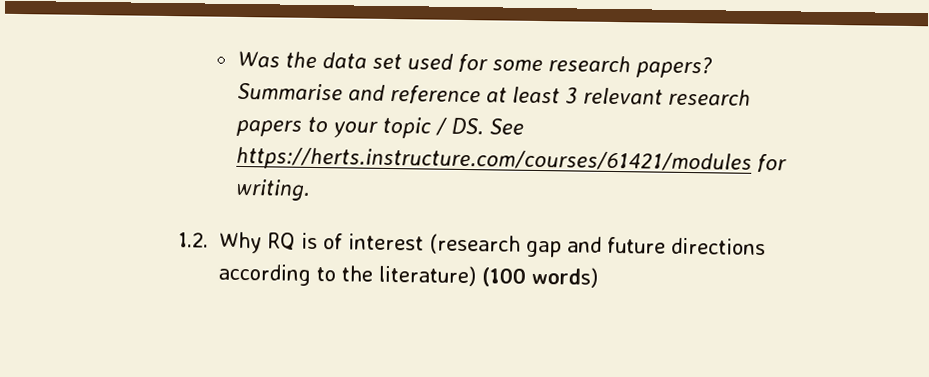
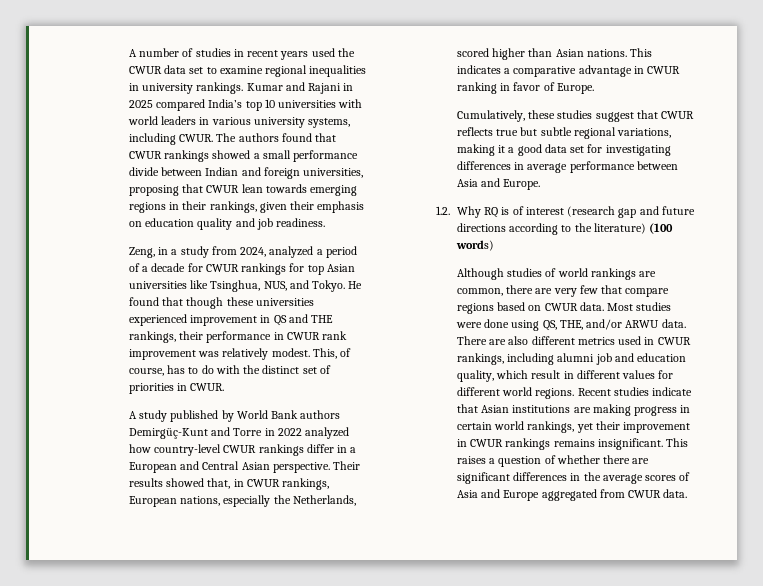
[237,50,714,79] [237,82,752,106] [236,116,525,139] [236,146,788,175] [235,178,312,201] Was the data set used for some research papers? Summarise and reference at least 3 relevant research papers to your topic / DS. See https://herts.instructure.com/courses/61421/modules for writing. -> [128,48,355,60] [128,65,367,77] [128,82,354,94] [128,99,363,111] [127,116,351,128] [128,133,337,145] [128,150,359,162] [128,167,364,179] [128,184,358,196] [128,201,365,213] [128,218,326,230] [128,246,357,258] [128,263,355,275] [128,280,363,292] [128,297,314,309] [128,314,334,326] [128,331,348,343] [128,348,352,360] [128,365,331,376] [128,383,225,394] [128,410,341,422] [128,427,350,439] [128,444,357,456] [128,461,361,473] [128,478,330,490] [128,495,356,507] [456,48,653,60] [456,65,681,77] [456,82,594,94] [456,110,695,122] [456,127,672,139] [456,144,671,156] [456,161,678,173] [456,178,541,190] A number of studies in recent years used the CWUR data set to examine regional inequalities in university rankings. Kumar and Rajani in 2025 compared India’s top 10 universities with world leaders in various university systems, including CWUR. The authors found that CWUR rankings showed a small performance divide between Indian and foreign universities, proposing that CWUR lean towards emerging regions in their rankings, given their emphasis on education quality and job readiness. // Zeng, in a study from 2024, analyzed a period of a decade for CWUR rankings for top Asian universities like Tsinghua, NUS, and Tokyo. He found that though these universities experienced improvement in QS and THE rankings, their performance in CWUR rank improvement was relatively modest. This, of course, has to do with the distinct set of priorities in CWUR. // A study published by World Bank authors Demirgüç-Kunt and Torre in 2022 analyzed how country-level CWUR rankings differ in a European and Central Asian perspective. Their results showed that, in CWUR rankings, European nations, especially the Netherlands, scored higher than Asian nations. This indicates a comparative advantage in CWUR ranking in favor of Europe. // Cumulatively, these studies suggest that CWUR reflects true but subtle regional variations, making it a good data set for investigating differences in average performance between Asia and Europe.
(599, 277) none -> [456,268,657,280] [456,285,670,297] [456,302,672,314] [455,319,686,331] [456,336,691,345] [456,353,687,365] [456,370,674,382] [456,387,693,399] [456,404,691,416] [456,421,691,433] [456,438,689,450] [456,455,650,467] [456,472,691,484] [456,489,688,501] // Although studies of world rankings are common, there are very few that compare regions based on CWUR data. Most studies were done using QS, THE, and/or ARWU data. There are also different metrics used in CWUR rankings, including alumni job and education quality, which result in different values for different world regions. Recent studies indicate that Asian institutions are making progress in certain world rankings, yet their improvement in CWUR rankings remains insignificant. This raises a question of whether there are significant differences in the average scores of Asia and Europe aggregated from CWUR data.

